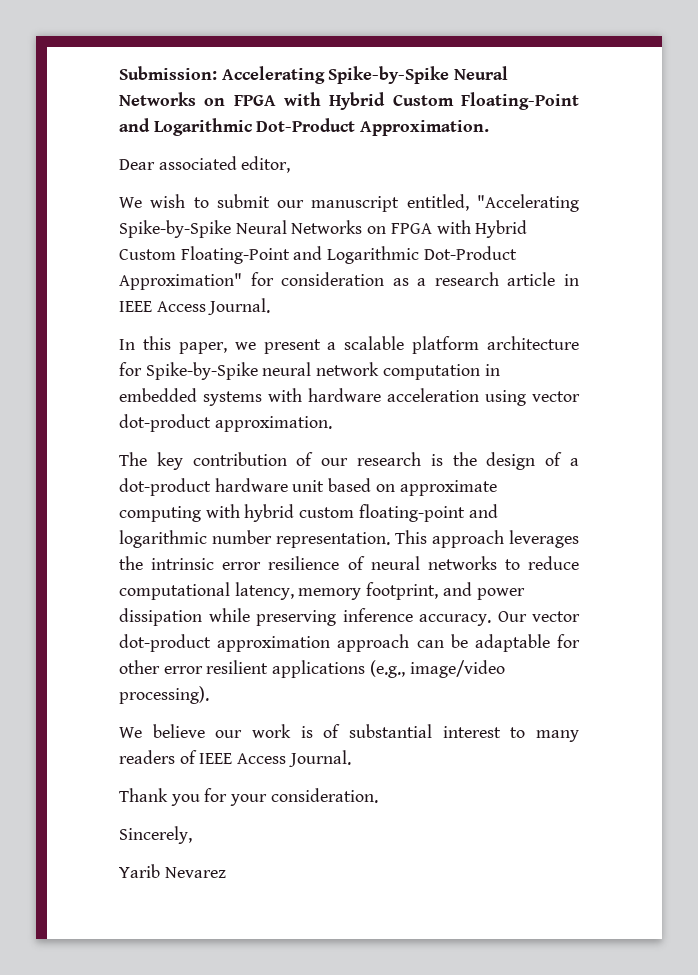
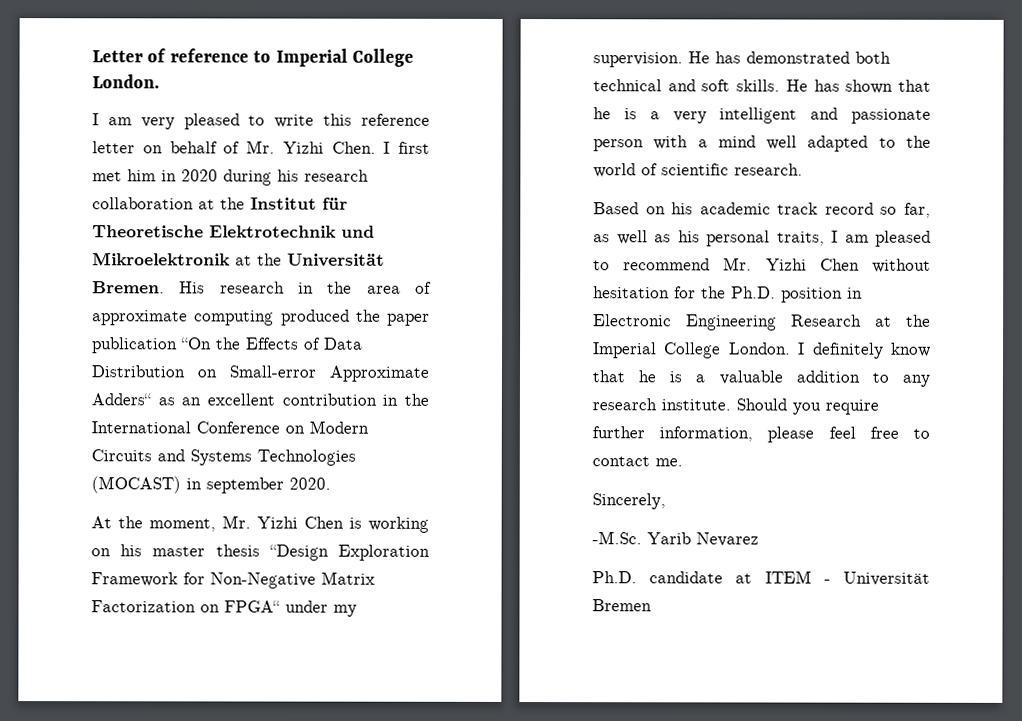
[119,66,509,84] [119,92,579,110] [119,118,490,136] [119,156,291,173] [119,194,579,212] [119,220,528,238] [119,246,517,264] [119,272,579,290] [119,298,271,315] [119,336,579,354] [119,362,500,380] [119,388,580,406] [119,414,332,432] [119,452,579,470] [119,478,497,496] [119,504,498,522] [119,530,579,548] [119,556,579,570] [119,582,525,600] [119,608,580,626] [119,634,581,652] [119,660,505,678] [119,686,209,704] [119,724,579,742] [119,750,351,767] [119,788,378,806] Submission: Accelerating Spike-by-Spike Neural Networks on FPGA with Hybrid Custom Floating-Point and Logarithmic Dot-Product Approximation. // Dear associated editor, // We wish to submit our manuscript entitled, "Accelerating Spike-by-Spike Neural Networks on FPGA with Hybrid Custom Floating-Point and Logarithmic Dot-Product Approximation" for consideration as a research article in IEEE Access Journal. // In this paper, we present a scalable platform architecture for Spike-by-Spike neural network computation in embedded systems with hardware acceleration using vector dot-product approximation. // The key contribution of our research is the design of a dot-product hardware unit based on approximate computing with hybrid custom floating-point and logarithmic number representation. This approach leverages the intrinsic error resilience of neural networks to reduce computational latency, memory footprint, and power dissipation while preserving inference accuracy. Our vector dot-product approximation approach can be adaptable for other error resilient applications (e.g., image/video processing). // We believe our work is of substantial interest to many readers of IEEE Access Journal. // Thank you for your consideration. -> [92,48,414,67] [92,74,160,89] [92,113,430,130] [92,140,430,154] [92,169,369,186] [92,197,348,210] [92,225,375,238] [92,252,385,267] [92,281,432,294] [92,309,430,326] [92,337,363,354] [91,365,429,382] [91,393,429,406] [91,420,369,434] [91,449,356,466] [91,476,331,494] [91,515,429,533] [91,544,430,561] [91,571,375,589] [91,600,357,617] [593,51,891,68] [593,79,931,94] [593,107,931,124] [593,135,931,152] [593,163,803,178] [593,202,931,218] [593,230,931,247] [593,257,931,273] [593,286,863,303] [593,314,931,331] [593,342,931,359] [592,370,930,387] [592,398,879,415] [592,426,930,443] [592,456,683,467] Letter of reference to Imperial College London. // I am very pleased to write this reference letter on behalf of Mr. Yizhi Chen. I first met him in 2020 during his research collaboration at the Institut für Theoretische Elektrotechnik und Mikroelektronik at the Universität Bremen. His research in the area of approximate computing produced the paper publication “On the Effects of Data Distribution on Small-error Approximate Adders“ as an excellent contribution in the International Conference on Modern Circuits and Systems Technologies (MOCAST) in september 2020. // At the moment, Mr. Yizhi Chen is working on his master thesis “Design Exploration Framework for Non-Negative Matrix Factorization on FPGA“ under my supervision. He has demonstrated both technical and soft skills. He has shown that he is a very intelligent and passionate person with a mind well adapted to the world of scientific research. // Based on his academic track record so far, as well as his personal traits, I am pleased to recommend Mr. Yizhi Chen without hesitation for the Ph.D. position in Electronic Engineering Research at the Imperial College London. I definitely know that he is a valuable addition to any research institute. Should you require further information, please feel free to contact me.
(192, 835) none -> [592,531,642,545] -M.Sc.
(226, 872) none -> [592,570,930,586] [592,599,652,612] // Ph.D. candidate at ITEM - Universität Bremen

